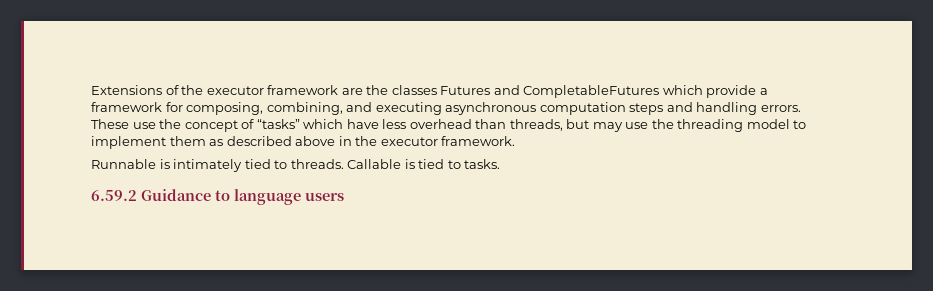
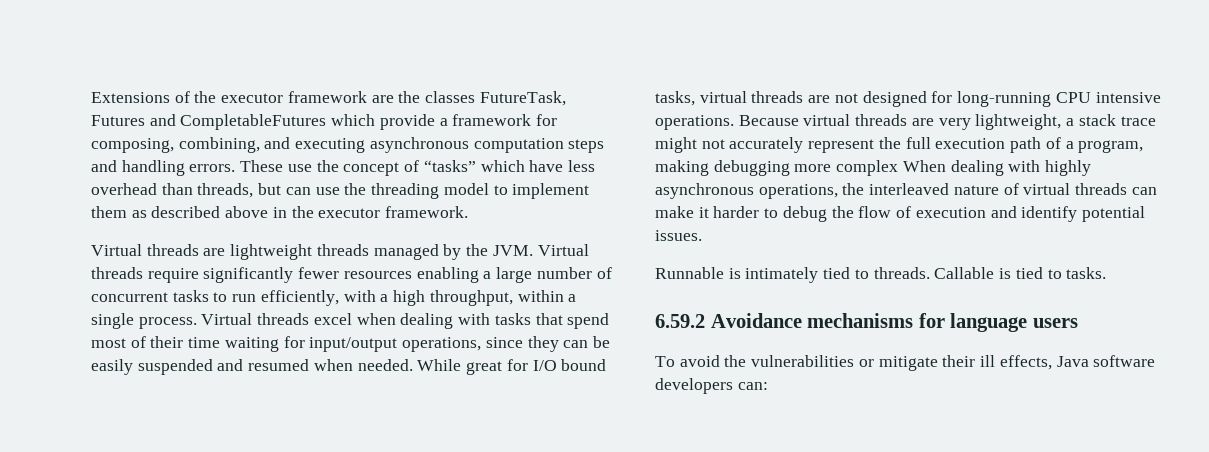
(437, 90) none -> [479,91,566,106] FutureTask,
[592,122,623,132] may -> [285,187,311,195] can
(516, 141) none -> [91,244,589,260] [91,267,612,283] [91,290,577,306] [91,313,610,329] [91,336,610,352] [91,359,607,375] [655,91,1161,107] [655,114,1156,130] [655,137,1144,153] [655,160,1092,176] [655,183,1157,199] [655,206,1145,222] [655,230,702,241] // Virtual threads are lightweight threads managed by the JVM. Virtual threads require significantly fewer resources enabling a large number of concurrent tasks to run efficiently, with a high throughput, within a single process. Virtual threads excel when dealing with tasks that spend most of their time waiting for input/output operations, since they can be easily suspended and resumed when needed. While great for I/O bound tasks, virtual threads are not designed for long-running CPU intensive operations. Because virtual threads are very lightweight, a stack trace might not accurately represent the full execution path of a program, making debugging more complex When dealing with highly asynchronous operations, the interleaved nature of virtual threads can make it harder to debug the flow of execution and identify potential issues.
[141,189,230,201] Guidance to -> [710,313,945,328] Avoidance mechanisms for
(344, 196) none -> [655,355,1156,371] [655,378,768,394] // To avoid the vulnerabilities or mitigate their ill effects, Java software developers can:

